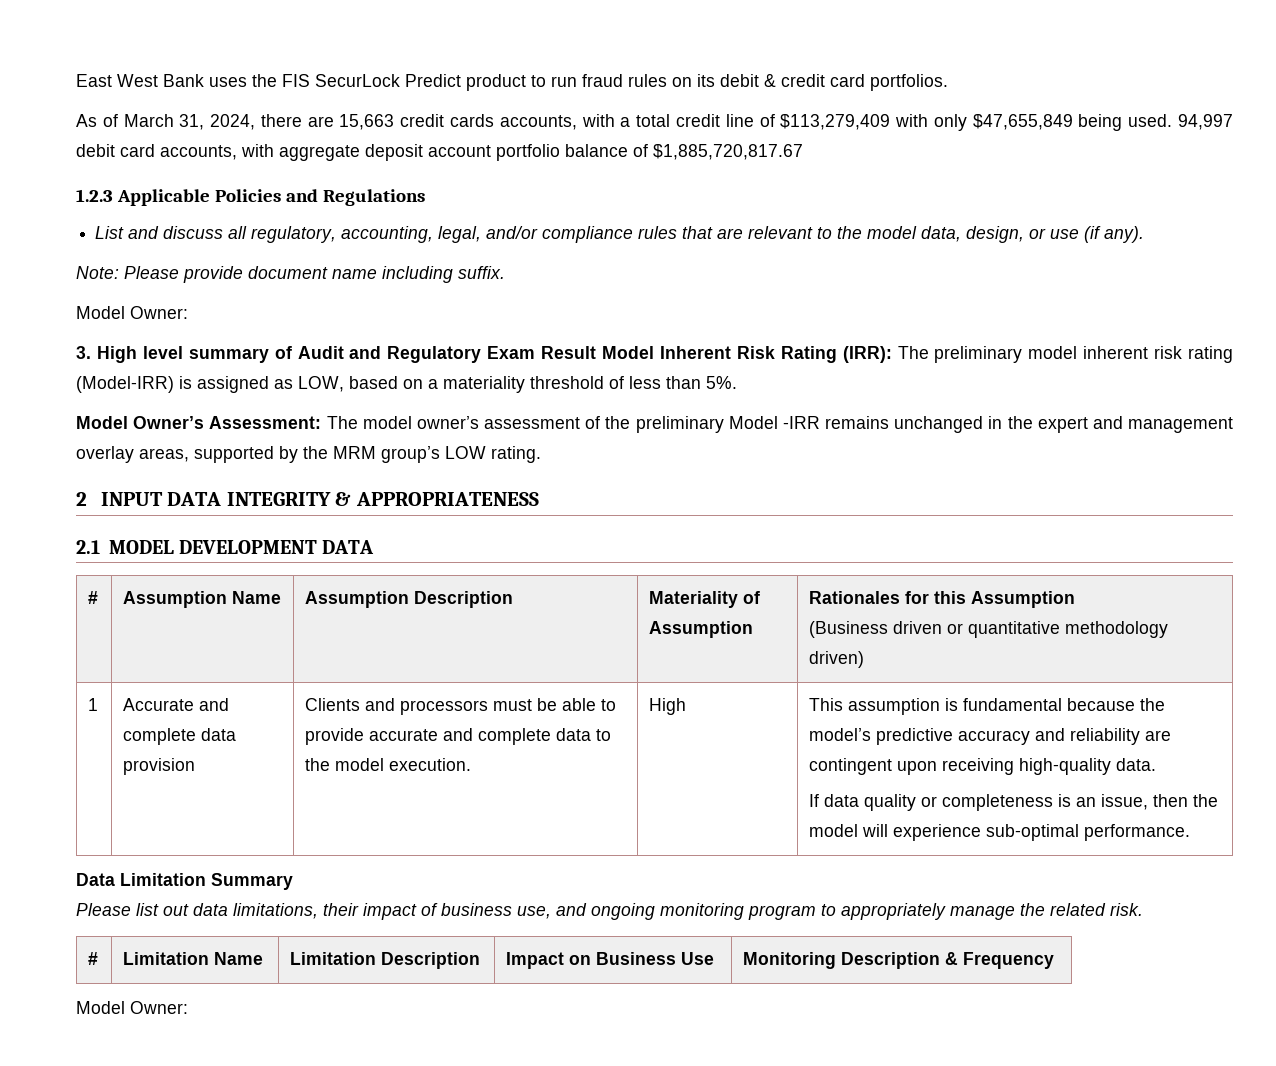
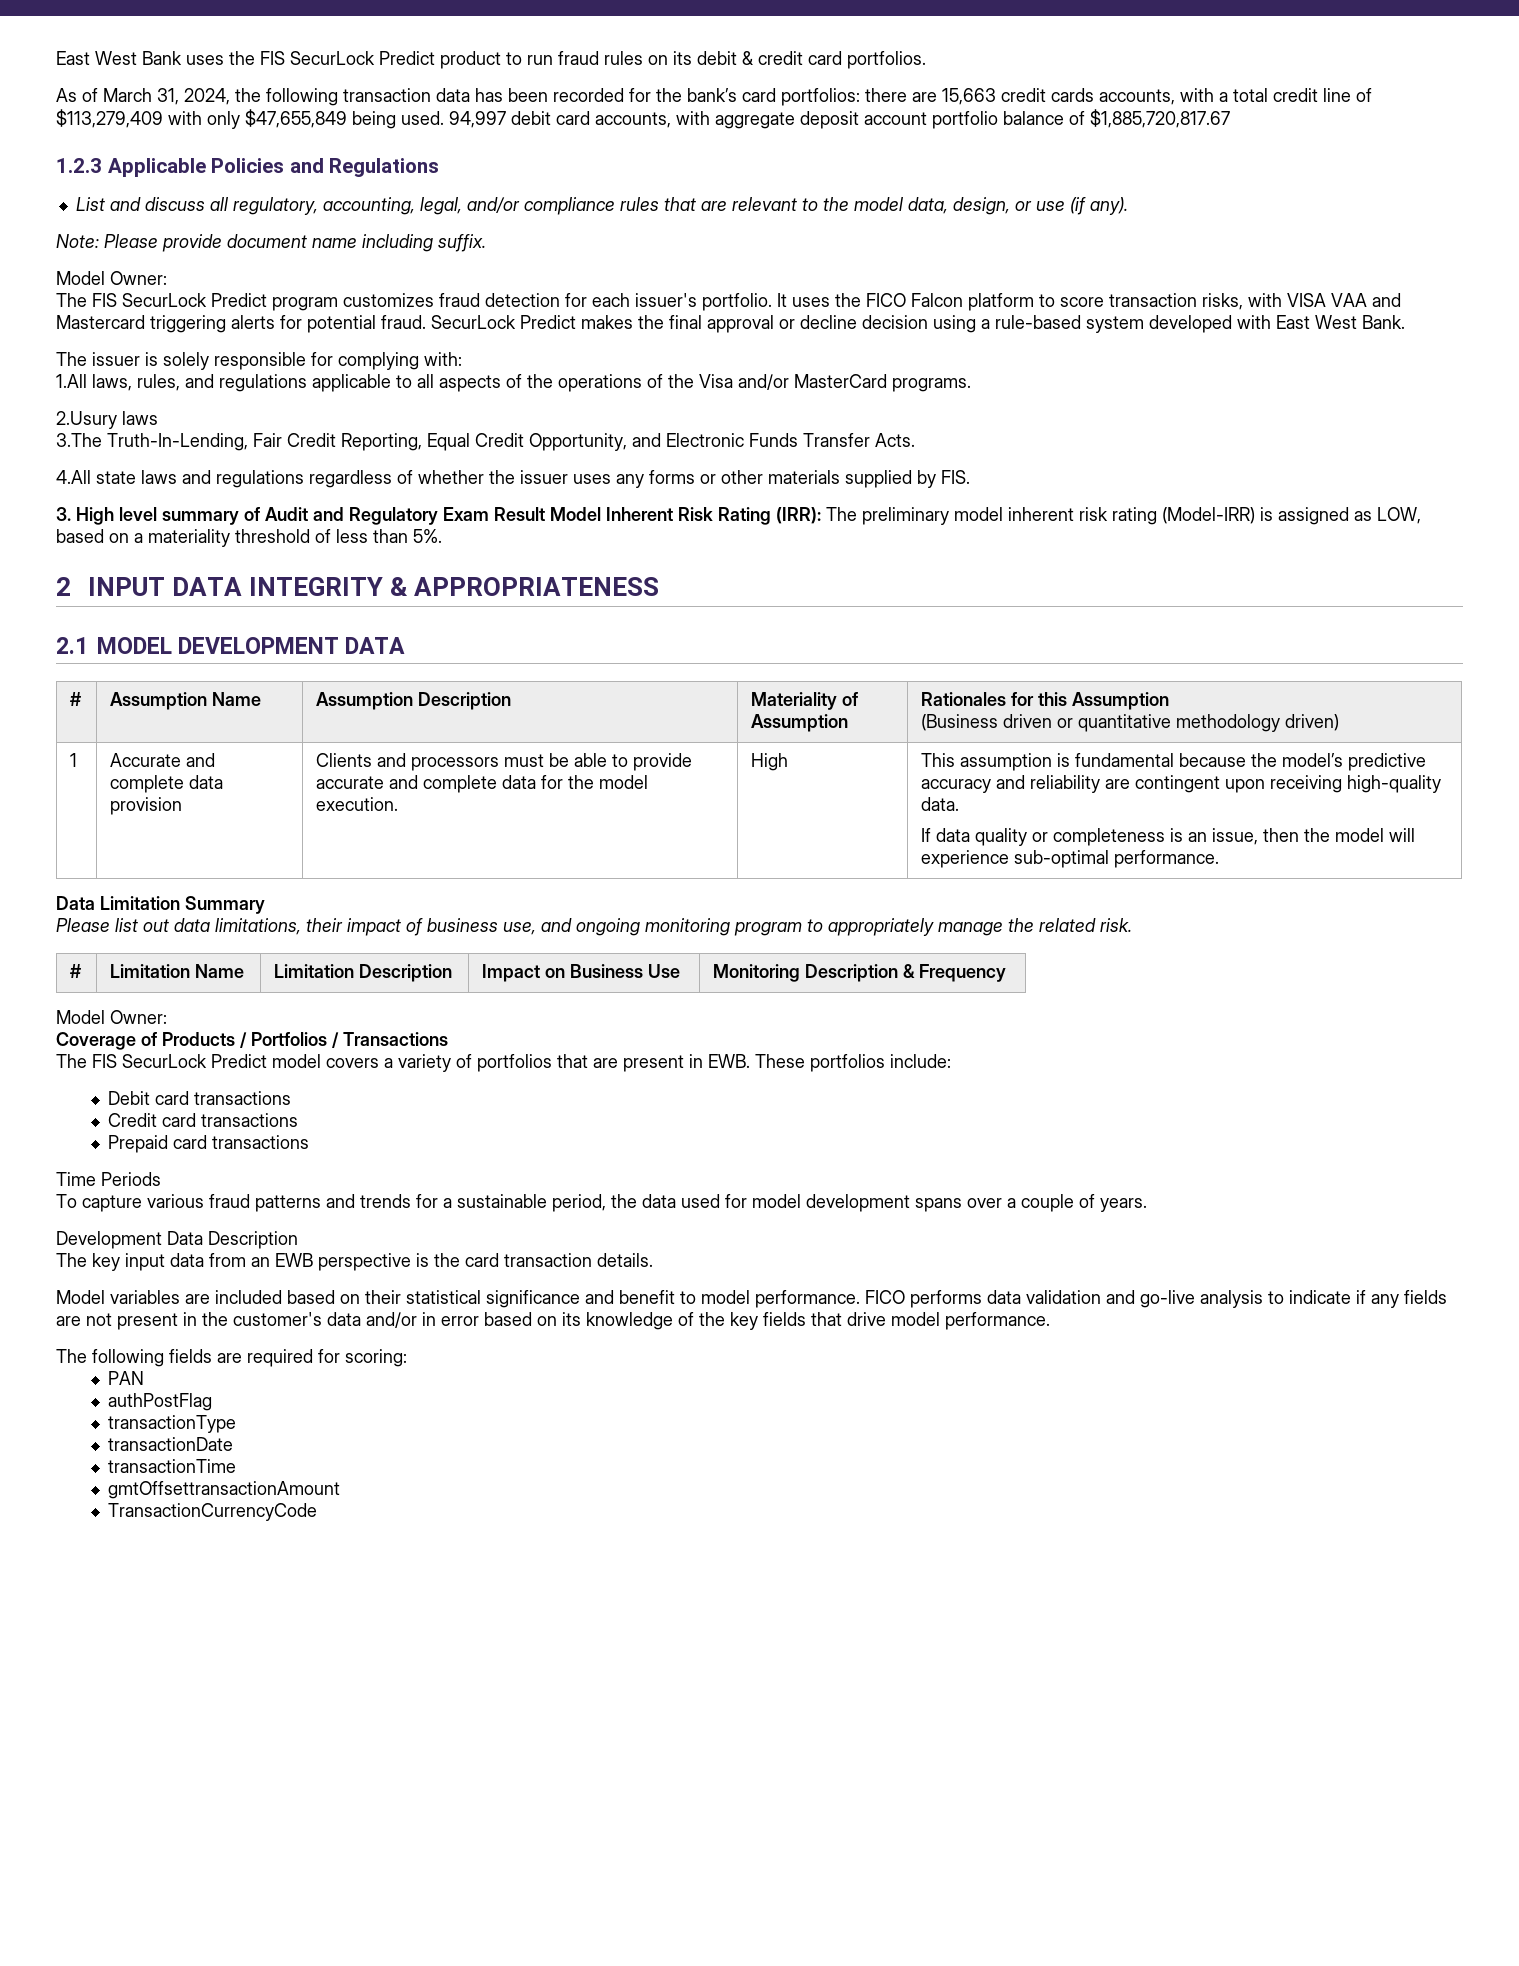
(256, 122) none -> [235,88,860,106] the following transaction data has been recorded for the bank’s card portfolios:
(188, 312) none -> [56,293,1401,311] [56,315,1405,333] [56,352,462,370] [56,374,971,392] [56,411,158,429] [56,433,915,451] [56,470,970,488] // The FIS SecurLock Predict program customizes fraud detection for each issuer's portfolio. It uses the FICO Falcon platform to score transaction risks, with VISA VAA and Mastercard triggering alerts for potential fraud. SecurLock Predict makes the final approval or decline decision using a rule-based system developed with East West Bank. // The issuer is solely responsible for complying with: // 1.All laws, rules, and regulations applicable to all aspects of the operations of the Visa and/or MasterCard programs. // 2.Usury laws // 3.The Truth-In-Lending, Fair Credit Reporting, Equal Credit Opportunity, and Electronic Funds Transfer Acts. // 4.All state laws and regulations regardless of whether the issuer uses any forms or other materials supplied by FIS.
[76,416,1233,433] [76,446,541,463] // Model Owner’s Assessment: The model owner’s assessment of the preliminary Model -IRR remains unchanged in the expert and management overlay areas, supported by the MRM group’s LOW rating. -> (442, 536) none
[596,729,612,741] to -> [541,775,564,789] for
(188, 1007) none -> [56,1032,448,1050] [56,1054,951,1072] [107,1091,291,1105] [107,1113,298,1127] [107,1135,309,1153] [56,1172,161,1186] [56,1194,1147,1212] [56,1231,298,1249] [56,1253,653,1271] [56,1290,1447,1308] [56,1312,1050,1330] [56,1349,407,1367] [107,1371,144,1385] [107,1393,212,1411] [107,1415,236,1433] [107,1437,233,1451] [107,1459,236,1473] [107,1481,340,1499] [107,1503,317,1521] // Coverage of Products / Portfolios / Transactions // The FIS SecurLock Predict model covers a variety of portfolios that are present in EWB. These portfolios include: // Debit card transactions // Credit card transactions // Prepaid card transactions // Time Periods // To capture various fraud patterns and trends for a sustainable period, the data used for model development spans over a couple of years. // Development Data Description // The key input data from an EWB perspective is the card transaction details. // Model variables are included based on their statistical significance and benefit to model performance. FICO performs data validation and go-live analysis to indicate if any fields are not present in the customer's data and/or in error based on its knowledge of the key fields that drive model performance. // The following fields are required for scoring: // PAN // authPostFlag // transactionType // transactionDate // transactionTime // gmtOffsettransactionAmount // TransactionCurrencyCode

